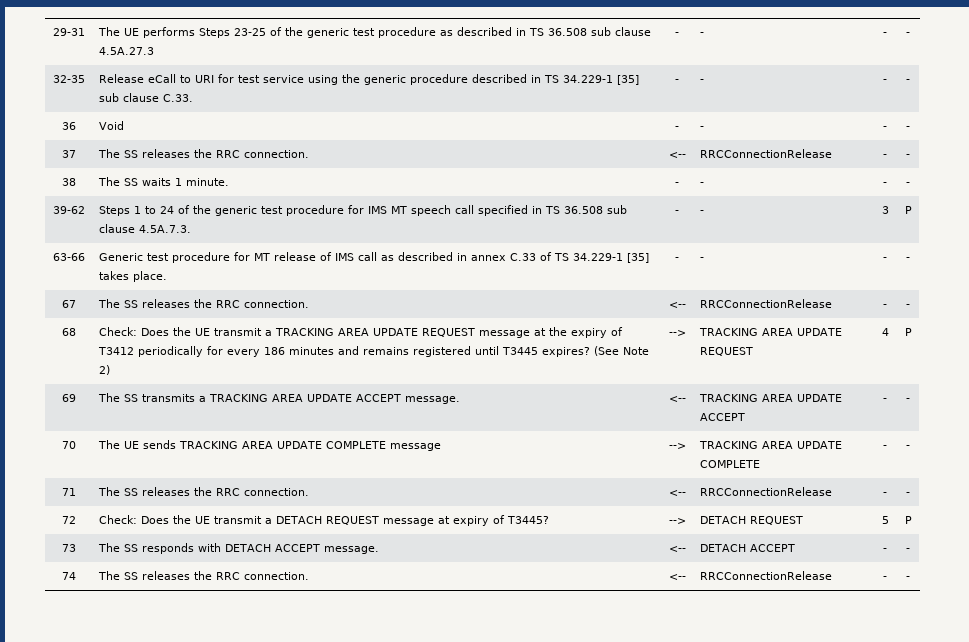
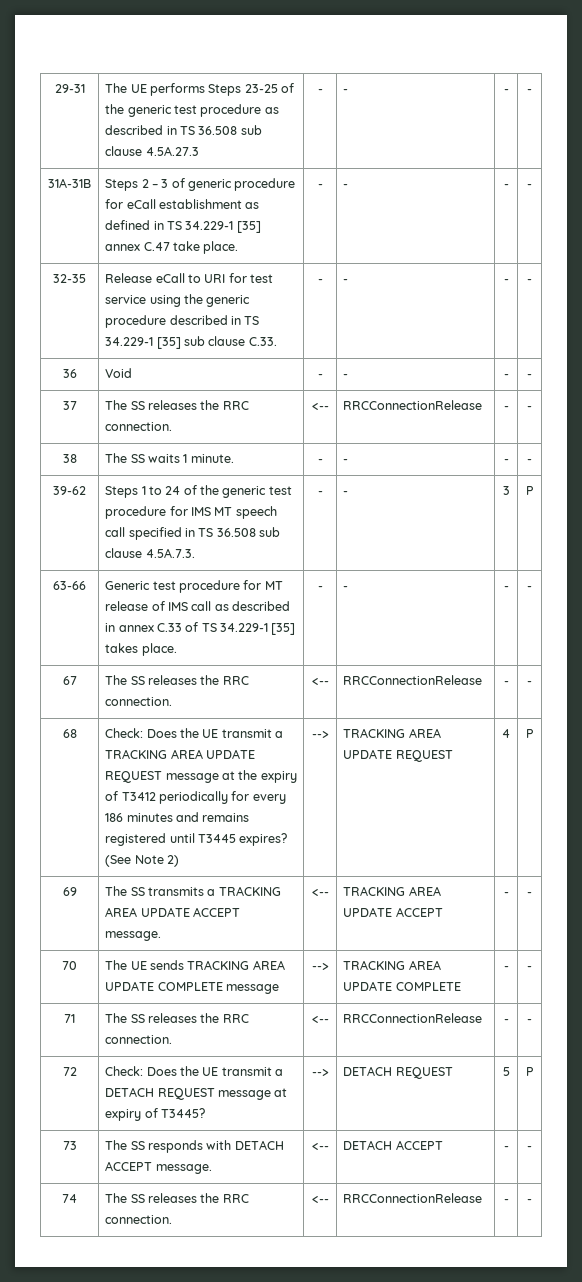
(910, 34) none -> [48,178,91,188] [105,178,296,191] [105,199,260,209] [105,220,261,233] [105,241,239,254] [317,184,323,188] [343,184,349,188] [503,184,509,188] [527,184,532,188] // 31A-31B | Steps 2 – 3 of generic procedure for eCall establishment as defined in TS 34.229-1 [35] annex C.47 take place. | - | - | - | -

